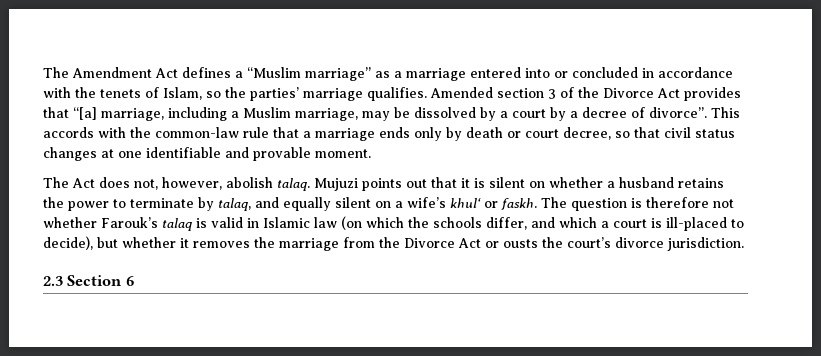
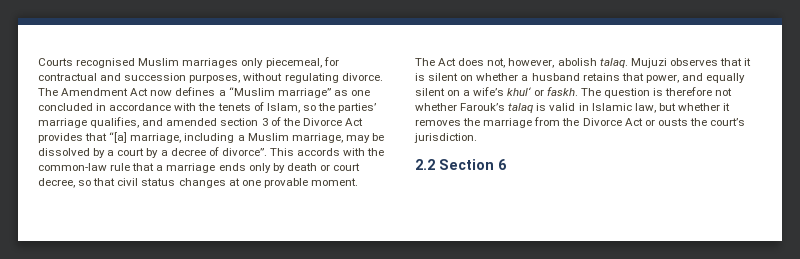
(43, 72) none -> [38,57,339,68] [38,73,383,83] Courts recognised Muslim marriages only piecemeal, for contractual and succession purposes, without regulating divorce.
(178, 73) none -> [150,90,173,96] now
[394,67,568,81] a marriage entered into or -> [350,90,370,96] one
[367,87,493,101] qualifies. Amended -> [90,117,218,128] qualifies, and amended
[146,147,249,158] identifiable and -> (261, 183) none
[362,178,427,191] points out -> [669,58,718,66] observes
[43,197,251,211] the power to terminate by talaq, -> [621,73,679,83] that power,
[314,216,744,231] [43,236,93,250] law (on which the schools differ, and which a court is ill-placed to decide), -> [634,103,656,113] law,
[615,237,664,248] divorce -> (746, 122) none
[43,276,63,286] 2.3 -> [415,159,435,170] 2.2

